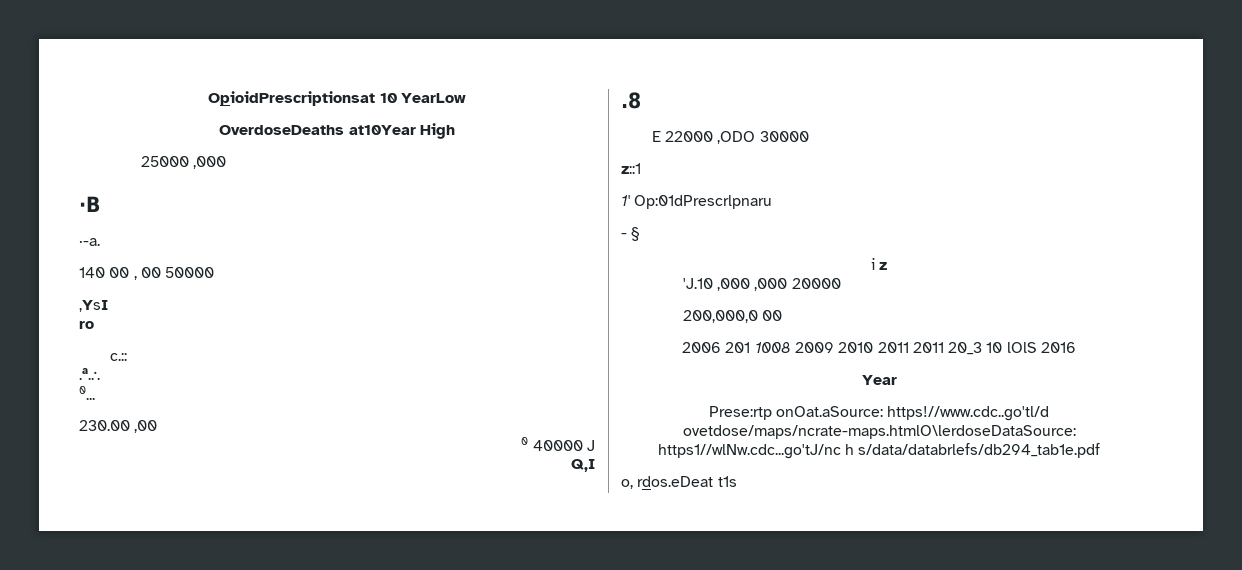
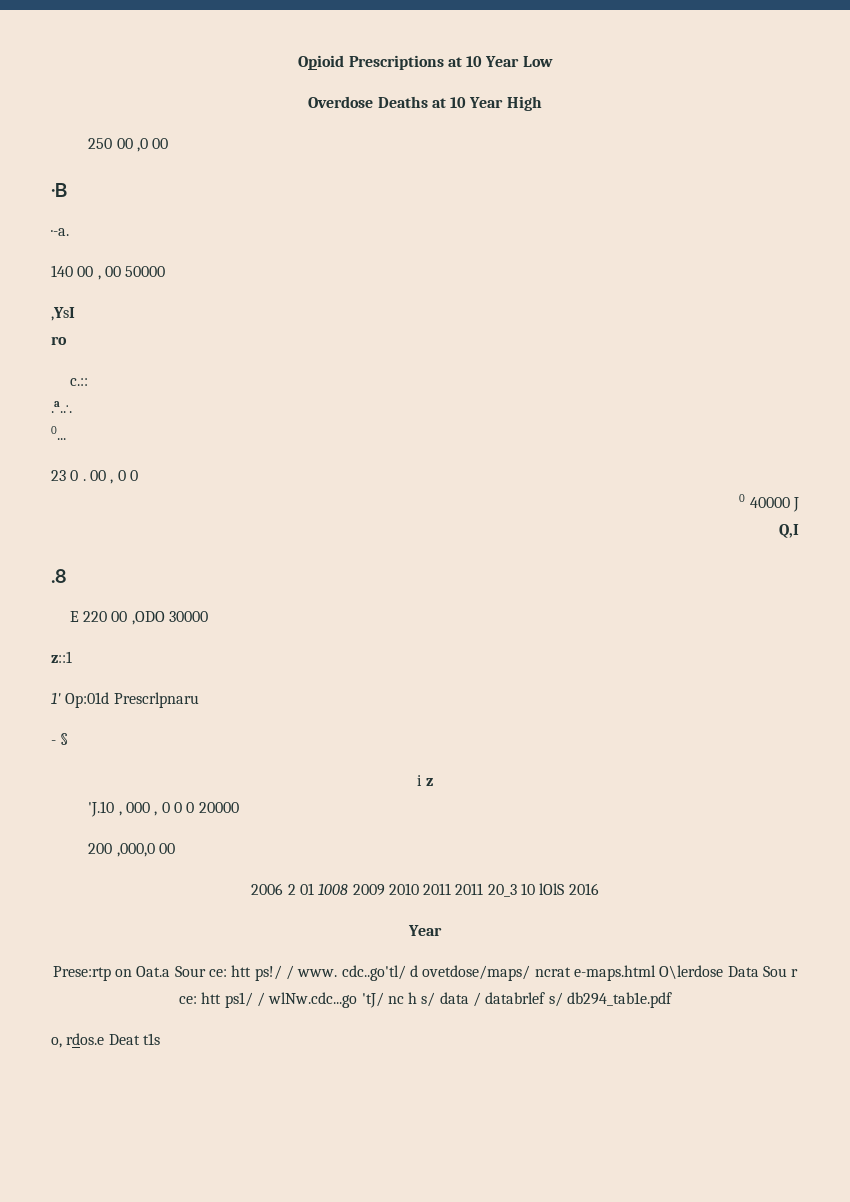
[208,91,466,106] [219,123,455,139] [140,156,226,169] OpioidPrescriptionsat 10 YearLow // OverdoseDeaths at10Year High // 25000 ,000 -> [298,55,553,70] [308,96,542,111] [88,138,169,152] Opioid Prescriptions at 10 Year Low // Overdose Deaths at 10 Year High // 250 00 ,0 00
[79,420,158,433] 230.00 ,00 -> [51,470,138,484] 23 0 . 00 , 0 0
[665,131,714,142] 22000 -> [82,611,128,622] 220 00
[634,195,773,209] Op:01dPrescrlpnaru -> [65,692,199,708] Op:01d Prescrlpnaru
[716,278,788,291] ,000 ,000 -> [118,802,195,816] , 000 , 0 0 0
[682,310,758,323] 200,000,0 -> [88,843,155,857] 200 ,000,0
[725,342,751,353] 201 -> [287,883,314,895] 2 01
[776,406,1050,421] [682,425,1076,439] [657,443,1101,459] onOat.aSource: https!//www.cdc..go'tl/d ovetdose/maps/ncrate-maps.htmlO\lerdoseDataSource: https1//wlNw.cdc...go'tJ/nc h s/data/databrlefs/db294_tab1e.pdf -> [115,965,799,981] [178,992,673,1008] on Oat.a Sour ce: htt ps!/ / www. cdc..go'tl/ d ovetdose/maps/ ncrat e-maps.html O\lerdose Data Sou r ce: htt ps1/ / wlNw.cdc...go 'tJ/ nc h s/ data / databrlef s/ db294_tab1e.pdf
[637,476,714,487] rdos.eDeat -> [66,1033,140,1045] rdos.e Deat

